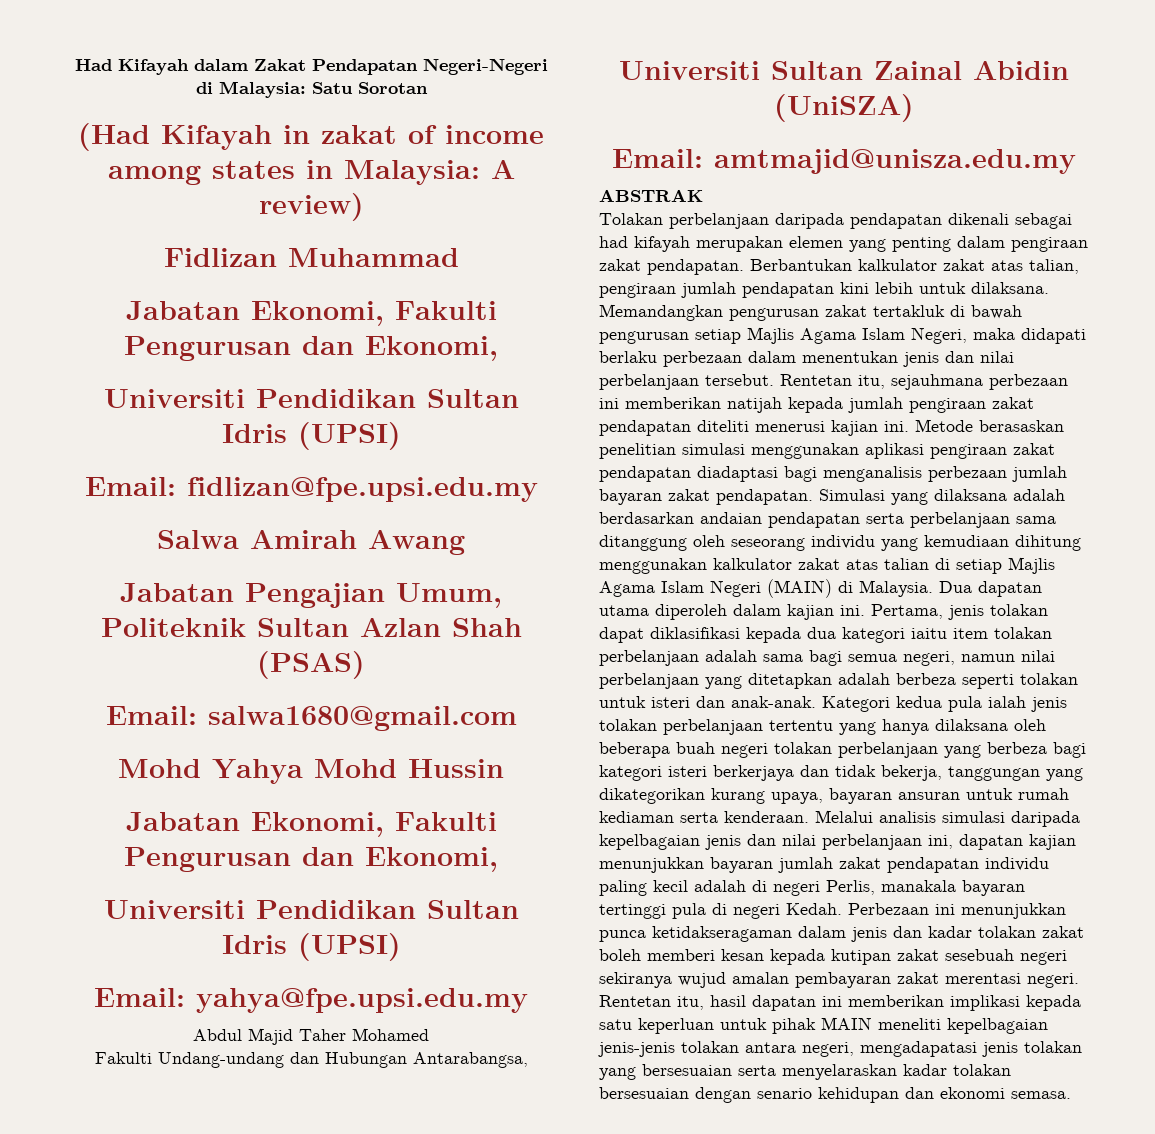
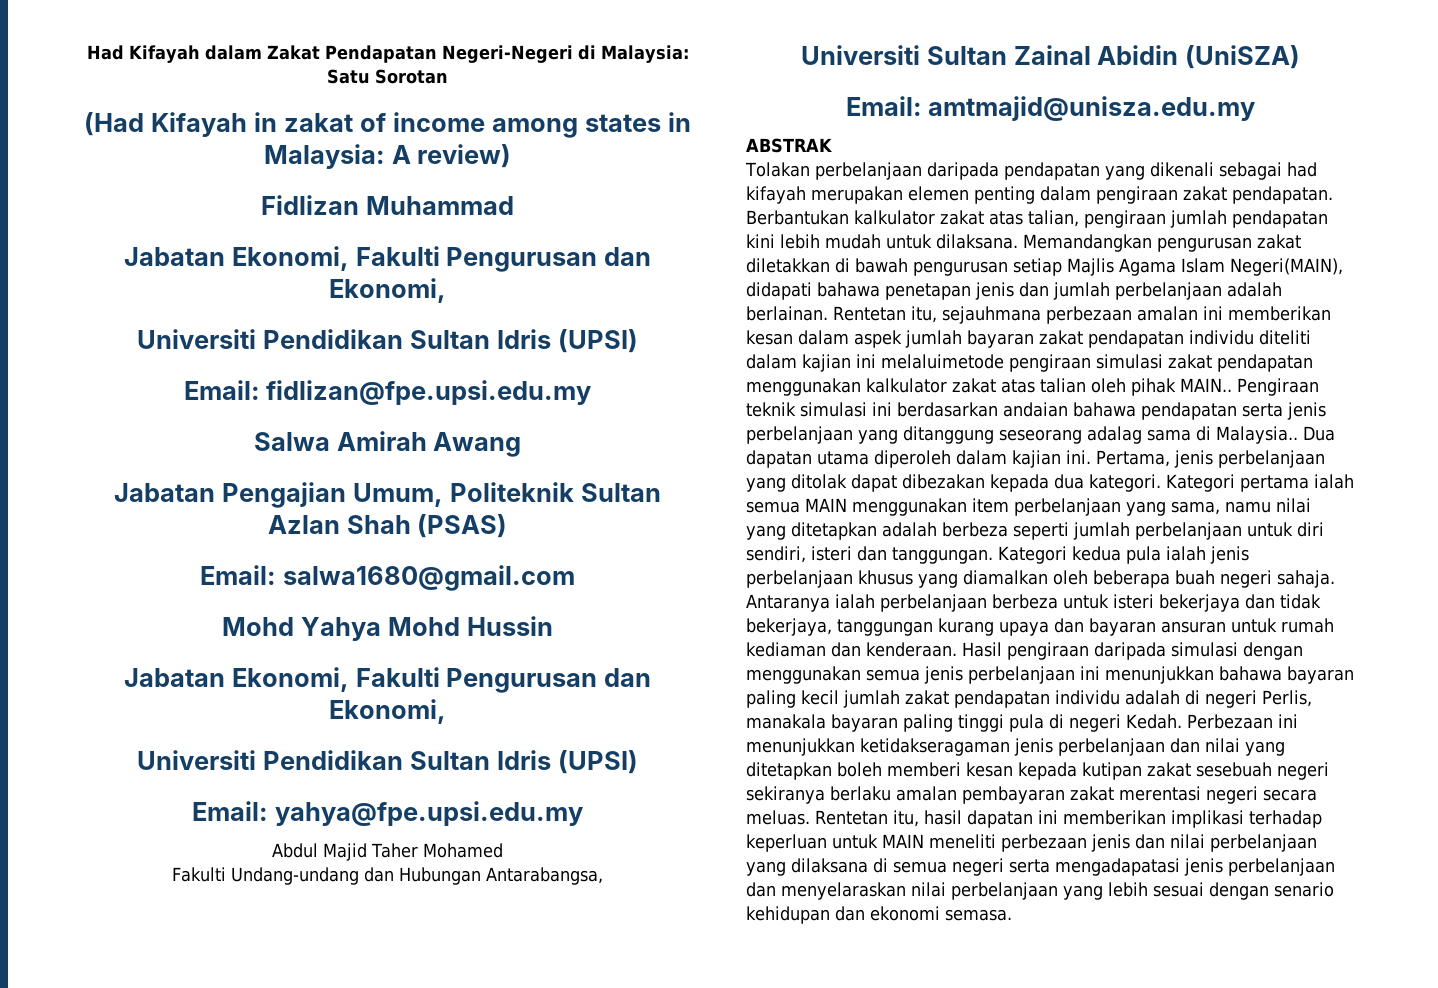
(942, 221) none -> [1104,165,1145,180] yang
[849,239,886,252] yang -> (969, 193) none
(913, 288) none -> [825,234,881,249] mudah
[873,305,945,317] tertakluk -> [746,258,830,273] diletakkan
[911,327,1086,344] [599,351,1014,367] [599,374,774,390] Negeri, maka didapati berlaku perbezaan dalam menentukan jenis dan nilai perbelanjaan tersebut. -> [1230,258,1343,276] [746,282,1282,300] [746,306,828,321] Negeri(MAIN), didapati bahawa penetapan jenis dan jumlah perbelanjaan adalah berlainan.
[599,397,1034,413] [599,419,1064,436] [599,443,1055,459] [599,466,1067,482] [599,489,1065,505] [599,512,1056,528] [599,535,1081,551] ini memberikan natijah kepada jumlah pengiraan zakat pendapatan diteliti menerusi kajian ini. Metode berasaskan penelitian simulasi menggunakan aplikasi pengiraan zakat pendapatan diadaptasi bagi menganalisis perbezaan jumlah bayaran zakat pendapatan. Simulasi yang dilaksana adalah berdasarkan andaian pendapatan serta perbelanjaan sama ditanggung oleh seseorang individu yang kemudiaan dihitung -> [1136,306,1331,321] [746,330,1311,348] [746,354,1313,372] amalan ini memberikan kesan dalam aspek jumlah bayaran zakat pendapatan individu diteliti dalam kajian ini melaluimetode pengiraan simulasi zakat pendapatan
[935,557,1055,574] [599,579,933,598] di setiap Majlis Agama Islam Negeri (MAIN) di Malaysia. -> [1091,378,1319,396] [746,402,1326,420] [746,426,1298,444] oleh pihak MAIN.. Pengiraan teknik simulasi ini berdasarkan andaian bahawa pendapatan serta jenis perbelanjaan yang ditanggung seseorang adalag sama di Malaysia..
[990,604,1048,616] [599,627,1052,643] [599,650,1055,666] [599,673,699,689] tolakan dapat diklasifikasi kepada dua kategori iaitu item tolakan perbelanjaan adalah sama bagi semua negeri, namun nilai perbelanjaan -> [1218,450,1325,468] [746,474,1354,492] [746,498,1311,516] perbelanjaan yang ditolak dapat dibezakan kepada dua kategori. Kategori pertama ialah semua MAIN menggunakan item perbelanjaan yang sama, namu nilai
[1020,673,1078,685] [599,696,646,708] tolakan untuk -> [1073,522,1324,540] [746,546,806,563] jumlah perbelanjaan untuk diri sendiri,
[731,696,816,708] anak-anak. -> [892,547,993,564] tanggungan.
[599,719,1046,735] [599,742,1086,758] [599,765,1083,781] [599,788,823,804] tolakan perbelanjaan tertentu yang hanya dilaksana oleh beberapa buah negeri tolakan perbelanjaan yang berbeza bagi kategori isteri berkerjaya dan tidak bekerja, tanggungan yang dikategorikan kurang upaya, -> [746,570,1335,588] [746,594,1321,612] [746,618,1084,636] perbelanjaan khusus yang diamalkan oleh beberapa buah negeri sahaja. Antaranya ialah perbelanjaan berbeza untuk isteri bekerjaya dan tidak bekerjaya, tanggungan kurang upaya dan
[680,810,1080,827] [599,834,1076,850] [599,857,773,873] serta kenderaan. Melalui analisis simulasi daripada kepelbagaian jenis dan nilai perbelanjaan ini, dapatan kajian menunjukkan bayaran -> [831,642,1303,660] [746,666,1354,684] [746,690,839,708] dan kenderaan. Hasil pengiraan daripada simulasi dengan menggunakan semua jenis perbelanjaan ini menunjukkan bahawa bayaran paling kecil
[599,880,688,896] paling kecil -> (1120, 697) none
[599,904,666,919] tertinggi -> [903,714,1004,732] paling tinggi
[599,926,1084,942] punca ketidakseragaman dalam jenis dan kadar tolakan zakat -> [860,738,1285,756] [746,762,832,780] ketidakseragaman jenis perbelanjaan dan nilai yang ditetapkan
[678,972,726,988] wujud -> [830,786,891,801] berlaku
[1027,973,1079,988] negeri. -> [1206,786,1317,804] [746,810,810,825] negeri secara meluas.
[1026,995,1081,1011] [599,1019,632,1030] kepada satu -> [1248,810,1322,828] terhadap
[772,1018,816,1034] pihak -> (878, 841) none
[947,1018,1048,1034] [598,1041,1082,1057] [599,1064,1011,1080] [599,1087,689,1099] kepelbagaian jenis-jenis tolakan antara negeri, mengadapatasi jenis tolakan yang bersesuaian serta menyelaraskan kadar tolakan bersesuaian -> [1001,834,1317,852] [746,858,1335,876] [746,882,1204,900] perbezaan jenis dan nilai perbelanjaan yang dilaksana di semua negeri serta mengadapatasi jenis perbelanjaan dan menyelaraskan nilai perbelanjaan yang lebih sesuai

